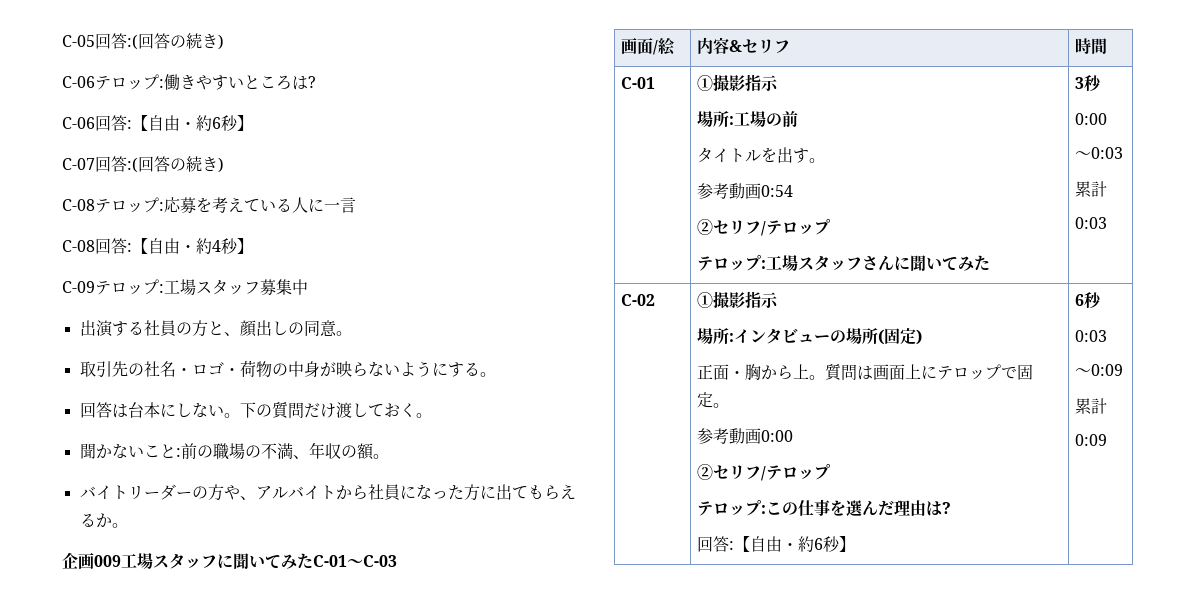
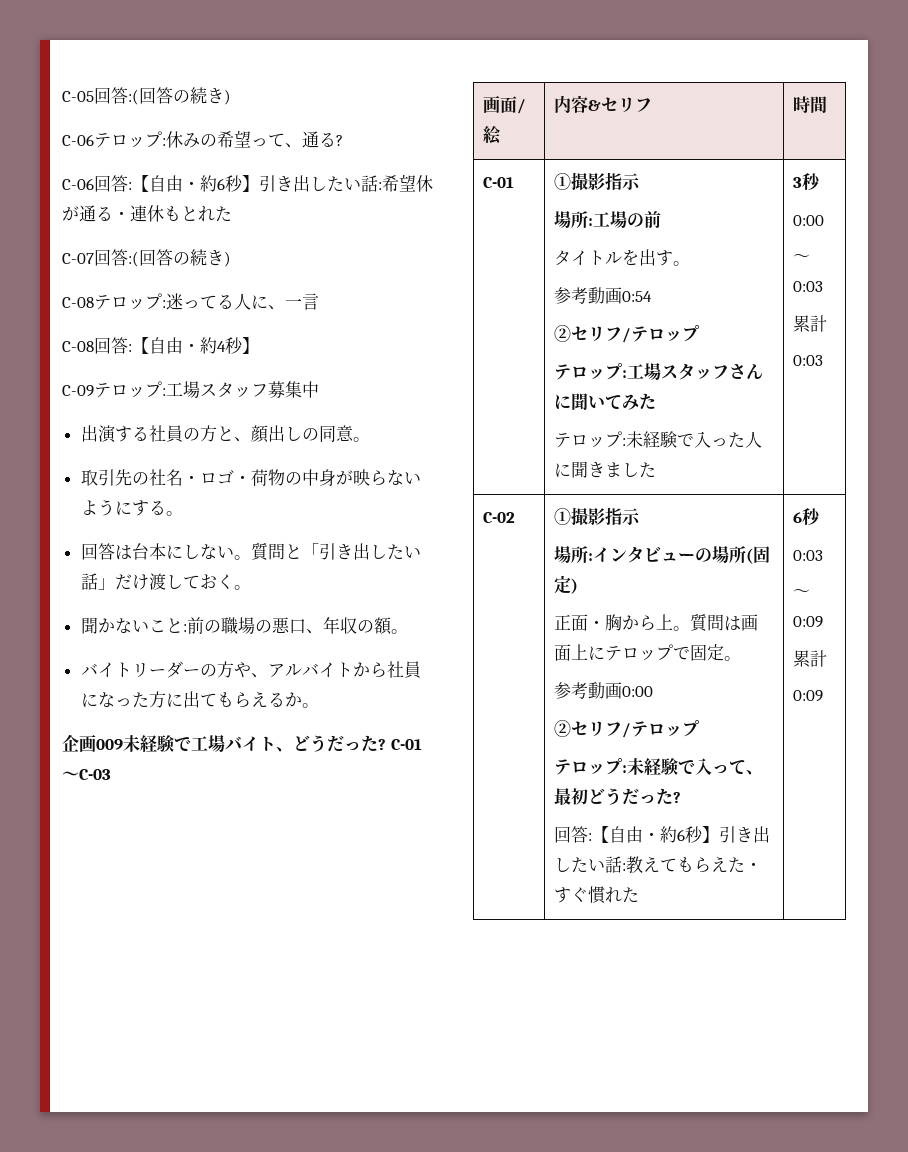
[164,74,308,90] 働きやすいところは -> [166,130,336,148] 休みの希望って、通る
(253, 123) none -> [259,174,433,192] [62,205,232,222] 引き出したい話:希望休が通る・連休もとれた
[164,197,324,213] 応募を考えている人に -> [166,293,285,310] 迷ってる人に、
[239,402,304,419] 下の質問 -> [250,543,421,561] [80,573,115,590] 質問と「引き出したい話」
[260,443,293,459] 不満 -> [271,617,306,634] 悪口
[121,553,313,569] 工場スタッフに聞いてみた -> [123,735,386,752] 未経験で工場バイト、どうだった?
(991, 263) none -> [554,431,763,448] [554,461,657,478] // テロップ:未経験で入った人に聞きました
[766,499,943,516] この仕事を選んだ理由は -> [627,758,764,775] [554,788,674,805] 未経験で入って、最初どうだった
(856, 544) none -> [719,826,771,843] [554,856,763,874] [554,886,640,904] 引き出したい話:教えてもらえた・すぐ慣れた

